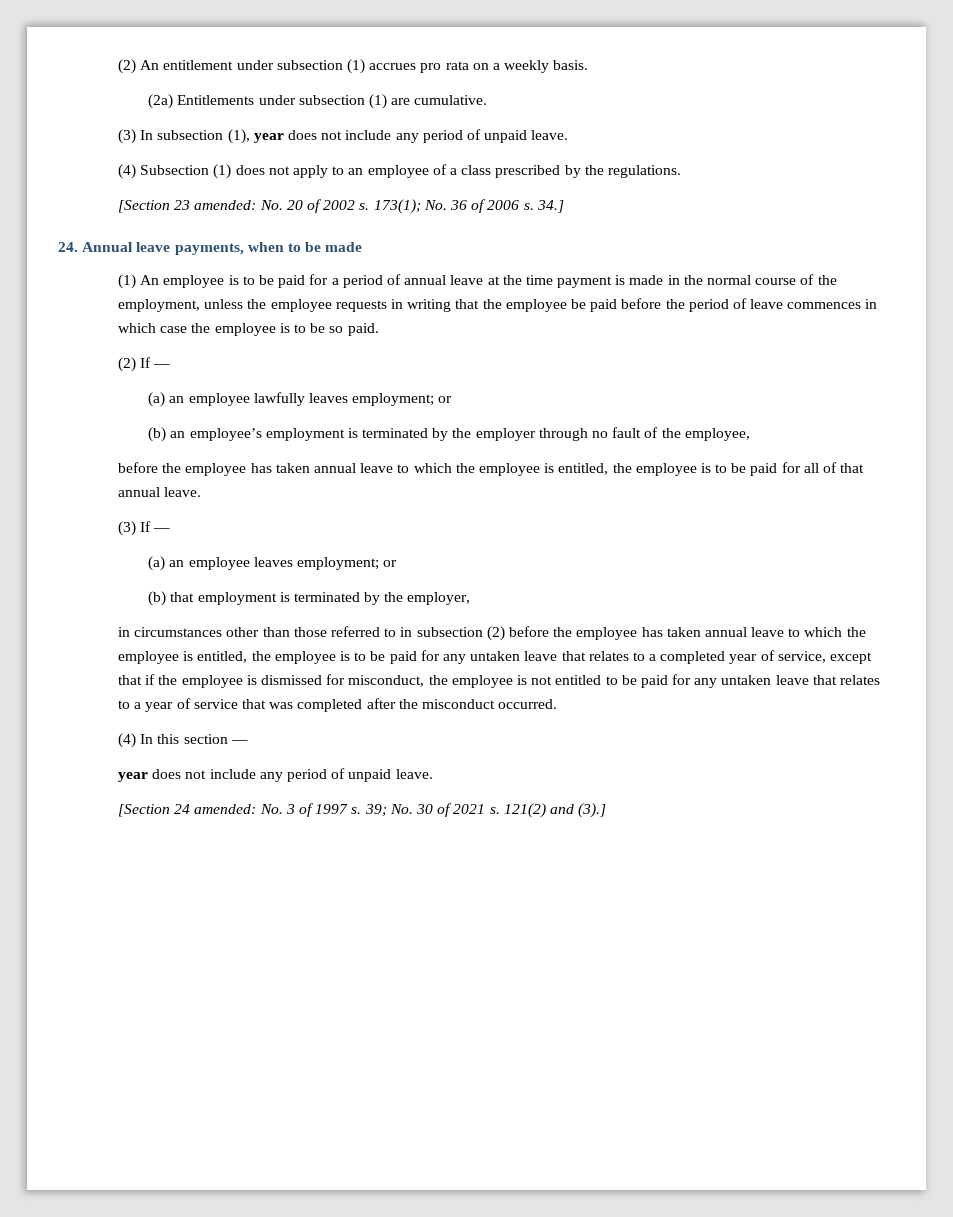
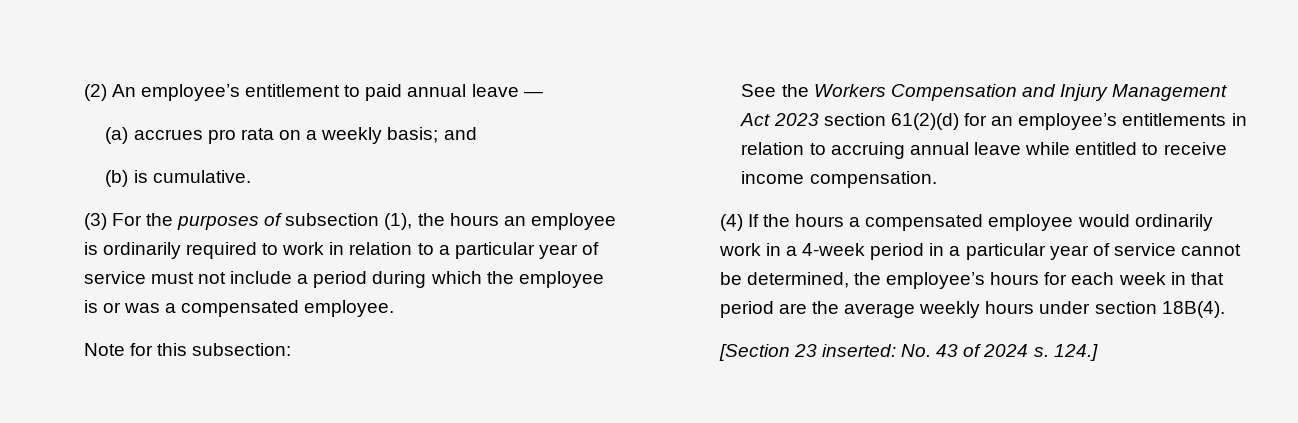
[163,59,366,74] entitlement under subsection (1) -> [140,84,543,101] [105,127,129,144] employee’s entitlement to paid annual leave — // (a)
[553,60,589,70] [148,94,488,109] [118,129,569,144] [118,164,681,179] [118,199,564,214] [58,242,363,255] [118,274,837,289] [118,298,878,312] [118,323,379,336] [118,357,171,372] [148,392,453,407] [148,427,750,442] [118,462,865,476] [118,487,202,497] [118,521,171,536] [148,556,398,571] [148,591,471,606] [118,626,866,641] [118,650,873,664] [118,674,881,688] [118,698,558,712] [118,733,248,748] [118,768,433,782] [118,803,607,818] basis. // (2a) Entitlements under subsection (1) are cumulative. // (3) In subsection (1), year does not include any period of unpaid leave. // (4) Subsection (1) does not apply to an employee of a class prescribed by the regulations. // [Section 23 amended: No. 20 of 2002 s. 173(1); No. 36 of 2006 s. 34.] // 24. Annual leave payments, when to be made // (1) An employee is to be paid for a period of annual leave at the time payment is made in the normal course of the employment, unless the employee requests in writing that the employee be paid before the period of leave commences in which case the employee is to be so paid. // (2) If — // (a) an employee lawfully leaves employment; or // (b) an employee’s employment is terminated by the employer through no fault of the employee, // before the employee has taken annual leave to which the employee is entitled, the employee is to be paid for all of that annual leave. // (3) If — // (a) an employee leaves employment; or // (b) that employment is terminated by the employer, // in circumstances other than those referred to in subsection (2) before the employee has taken annual leave to which the employee is entitled, the employee is to be paid for any untaken leave that relates to a completed year of service, except that if the employee is dismissed for misconduct, the employee is not entitled to be paid for any untaken leave that relates to a year of service that was completed after the misconduct occurred. // (4) In this section — // year does not include any period of unpaid leave. // [Section 24 amended: No. 3 of 1997 s. 39; No. 30 of 2021 s. 121(2) and (3).] -> [387,127,477,143] [105,170,251,187] [83,213,616,230] [83,242,600,259] [83,271,604,288] [83,300,395,317] [83,343,292,356] [741,84,1228,101] [740,113,1247,130] [741,142,1227,159] [741,171,937,188] [719,214,1213,231] [718,243,1242,260] [719,272,1224,289] [719,301,1225,318] [718,344,1098,361] basis; and // (b) is cumulative. // (3) For the purposes of subsection (1), the hours an employee is ordinarily required to work in relation to a particular year of service must not include a period during which the employee is or was a compensated employee. // Note for this subsection: // See the Workers Compensation and Injury Management Act 2023 section 61(2)(d) for an employee’s entitlements in relation to accruing annual leave while entitled to receive income compensation. // (4) If the hours a compensated employee would ordinarily work in a 4-week period in a particular year of service cannot be determined, the employee’s hours for each week in that period are the average weekly hours under section 18B(4). // [Section 23 inserted: No. 43 of 2024 s. 124.]

